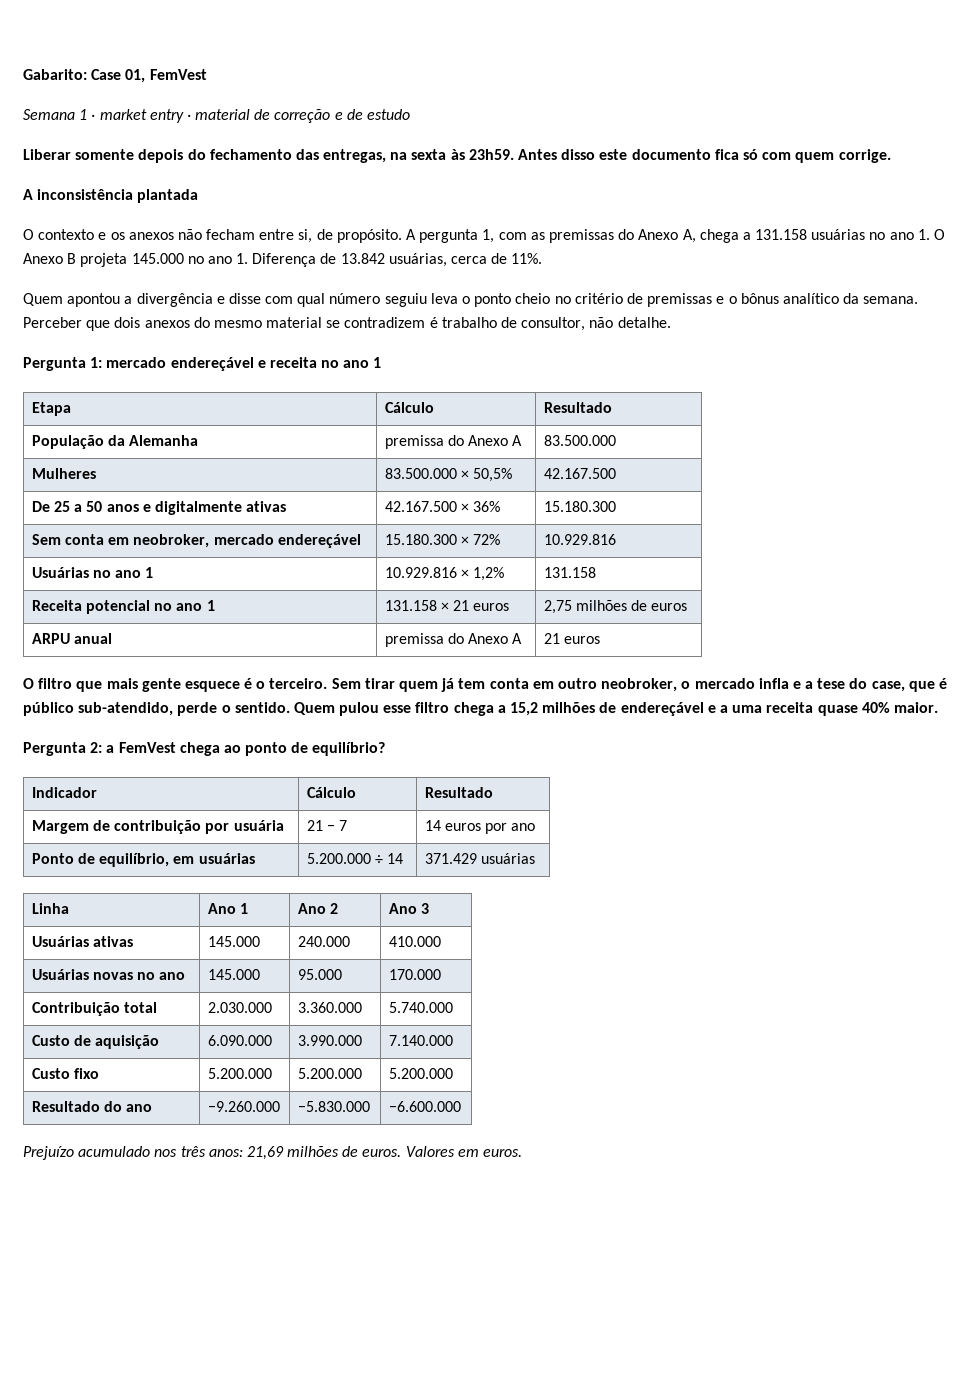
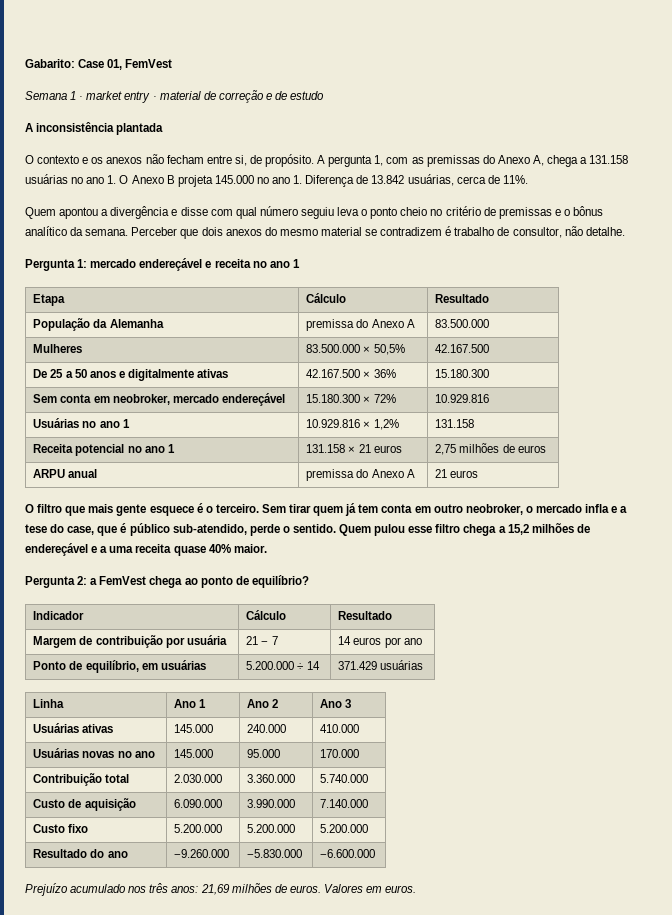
[23,149,891,163] // Liberar somente depois do fechamento das entregas, na sexta às 23h59. Antes disso este documento fica só com quem corrige. -> (325, 95) none

